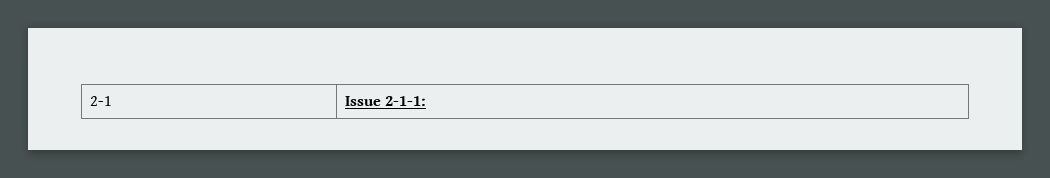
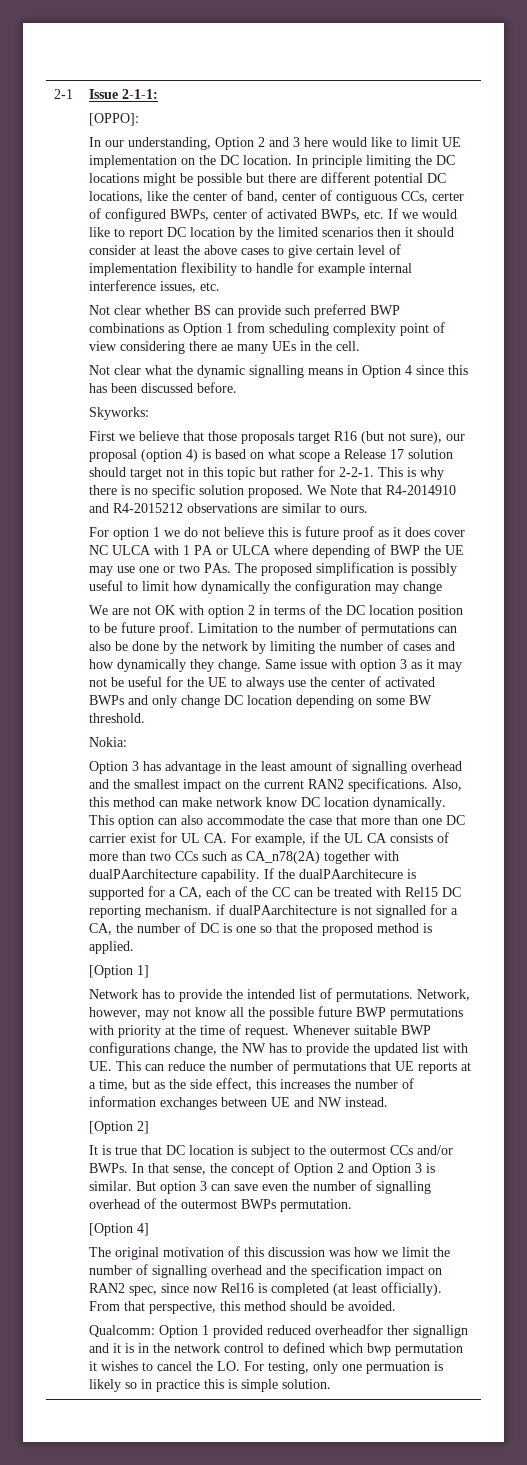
(427, 101) none -> [88,113,139,126] [88,137,461,150] [88,155,455,168] [88,172,446,186] [88,190,464,204] [88,208,457,222] [88,227,454,240] [88,244,401,258] [88,262,412,276] [88,280,220,293] [88,304,400,318] [88,322,445,336] [88,341,360,354] [88,365,468,378] [88,382,237,393] [88,407,149,420] [88,431,465,444] [88,449,453,462] [88,466,444,480] [88,484,456,498] [88,503,368,513] [88,526,465,540] [88,544,464,558] [88,562,457,576] [88,580,442,594] [88,604,463,618] [88,622,457,636] [88,640,455,654] [88,659,462,672] [88,676,435,690] [88,695,432,708] [88,713,145,723] [88,737,127,747] [88,760,462,774] [88,778,462,792] [88,797,446,810] [88,815,465,828] [88,832,449,846] [88,851,399,864] [88,868,416,882] [88,886,461,900] [88,904,458,918] [88,922,432,936] [88,941,134,954] [88,965,149,978] [88,988,470,1002] [88,1006,463,1020] [88,1024,431,1038] [88,1042,468,1056] [88,1060,471,1074] [88,1078,414,1091] [88,1096,388,1110] [88,1121,149,1134] [88,1145,453,1158] [88,1162,435,1176] [88,1180,431,1194] [88,1198,352,1212] [88,1223,149,1236] [88,1246,450,1260] [88,1264,442,1278] [88,1282,442,1296] [88,1301,396,1314] [88,1324,468,1338] [88,1342,463,1356] [88,1361,443,1374] [88,1379,331,1392] // [OPPO]: // In our understanding, Option 2 and 3 here would like to limit UE implementation on the DC location. In principle limiting the DC locations might be possible but there are different potential DC locations, like the center of band, center of contiguous CCs, certer of configured BWPs, center of activated BWPs, etc. If we would like to report DC location by the limited scenarios then it should consider at least the above cases to give certain level of implementation flexibility to handle for example internal interference issues, etc. // Not clear whether BS can provide such preferred BWP combinations as Option 1 from scheduling complexity point of view considering there ae many UEs in the cell. // Not clear what the dynamic signalling means in Option 4 since this has been discussed before. // Skyworks: // First we believe that those proposals target R16 (but not sure), our proposal (option 4) is based on what scope a Release 17 solution should target not in this topic but rather for 2-2-1. This is why there is no specific solution proposed. We Note that R4-2014910 and R4-2015212 observations are similar to ours. // For option 1 we do not believe this is future proof as it does cover NC ULCA with 1 PA or ULCA where depending of BWP the UE may use one or two PAs. The proposed simplification is possibly useful to limit how dynamically the configuration may change // We are not OK with option 2 in terms of the DC location position to be future proof. Limitation to the number of permutations can also be done by the network by limiting the number of cases and how dynamically they change. Same issue with option 3 as it may not be useful for the UE to always use the center of activated BWPs and only change DC location depending on some BW threshold. // Nokia: // Option 3 has advantage in the least amount of signalling overhead and the smallest impact on the current RAN2 specifications. Also, this method can make network know DC location dynamically. This option can also accommodate the case that more than one DC carrier exist for UL CA. For example, if the UL CA consists of more than two CCs such as CA_n78(2A) together with dualPAarchitecture capability. If the dualPAarchitecure is supported for a CA, each of the CC can be treated with Rel15 DC reporting mechanism. if dualPAarchitecture is not signalled for a CA, the number of DC is one so that the proposed method is applied. // [Option 1] // Network has to provide the intended list of permutations. Network, however, may not know all the possible future BWP permutations with priority at the time of request. Whenever suitable BWP configurations change, the NW has to provide the updated list with UE. This can reduce the number of permutations that UE reports at a time, but as the side effect, this increases the number of information exchanges between UE and NW instead. // [Option 2] // It is true that DC location is subject to the outermost CCs and/or BWPs. In that sense, the concept of Option 2 and Option 3 is similar. But option 3 can save even the number of signalling overhead of the outermost BWPs permutation. // [Option 4] // The original motivation of this discussion was how we limit the number of signalling overhead and the specification impact on RAN2 spec, since now Rel16 is completed (at least officially). From that perspective, this method should be avoided. // Qualcomm: Option 1 provided reduced overheadfor ther signallign and it is in the network control to defined which bwp permutation it wishes to cancel the LO. For testing, only one permuation is likely so in practice this is simple solution.

